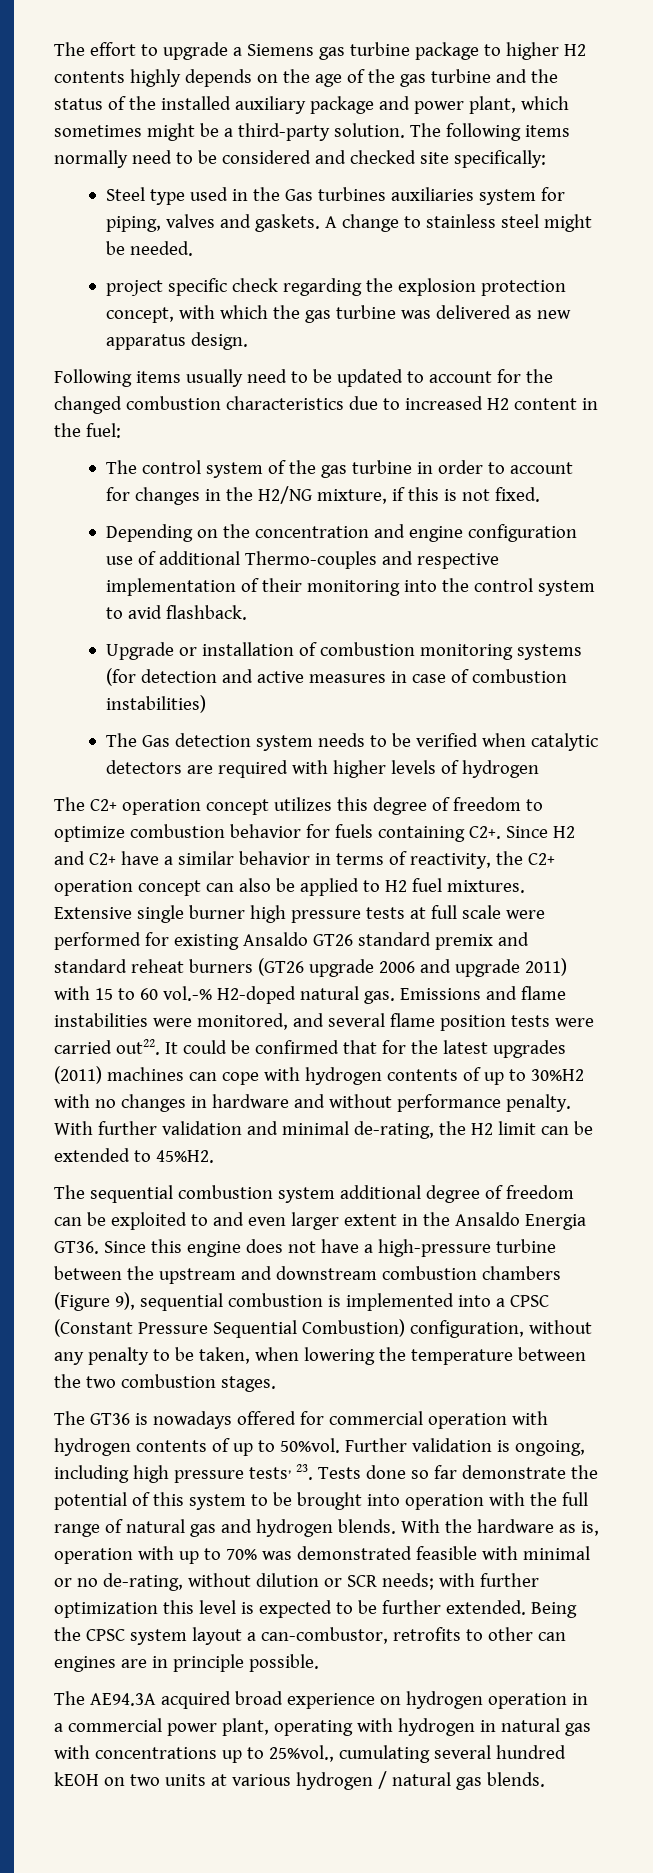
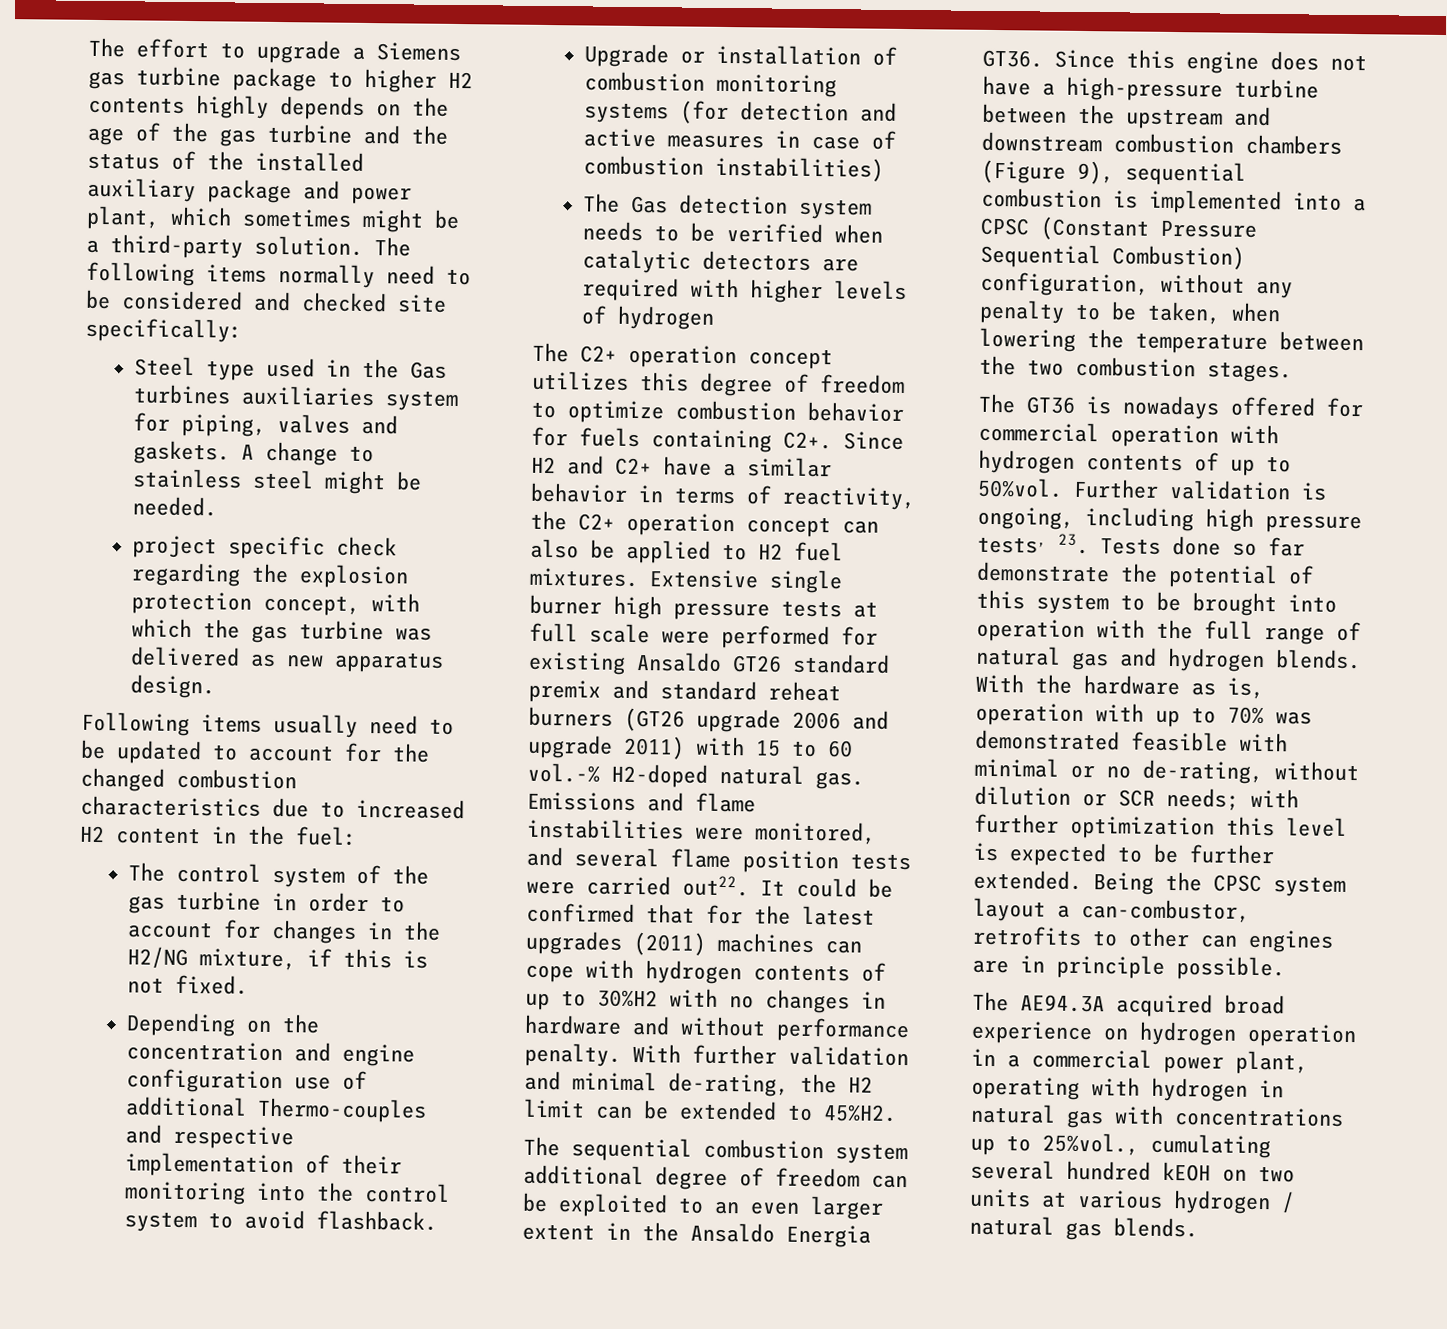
[127,605,162,619] avid -> [244,1209,306,1230] avoid
[212,1212,244,1226] and -> [714,1200,740,1215] an

